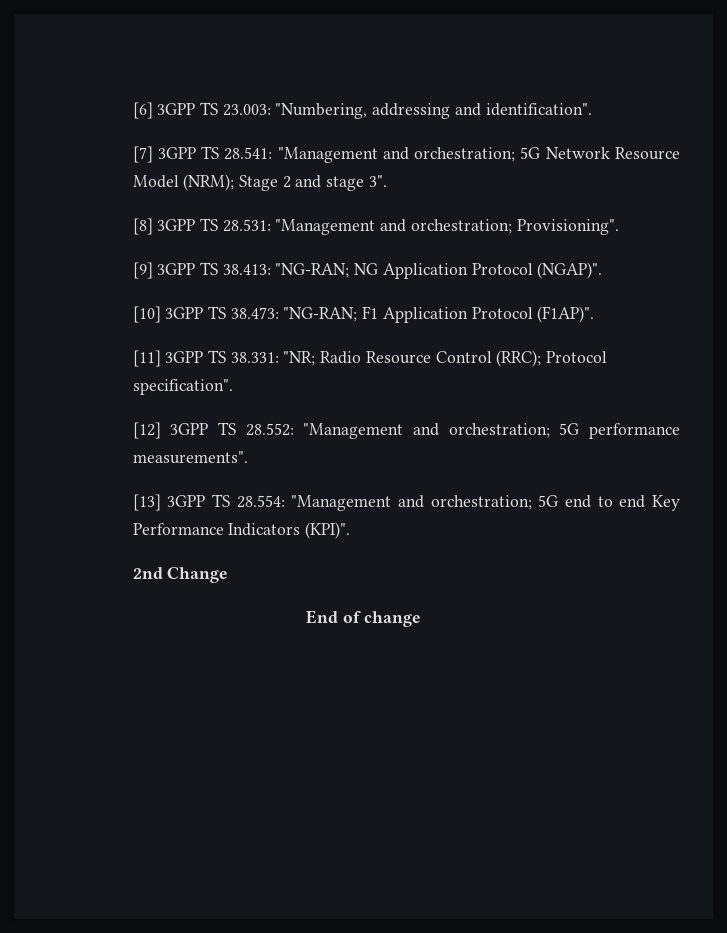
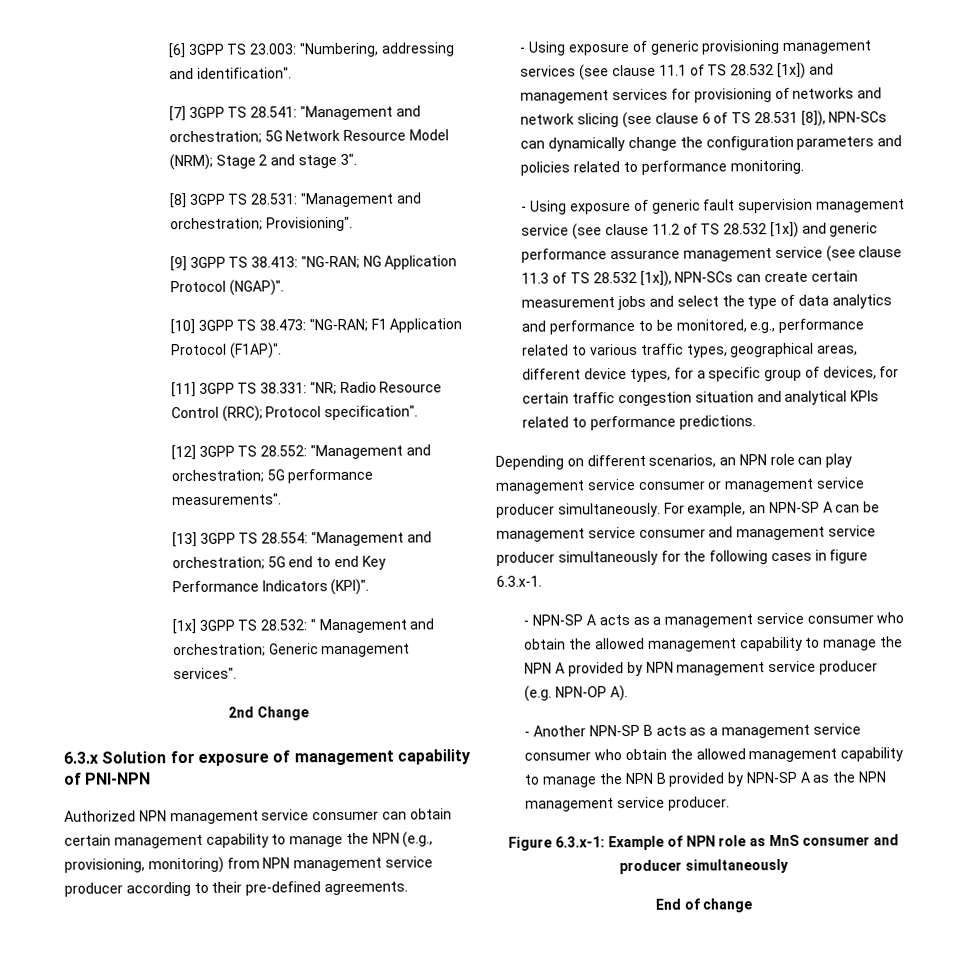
[132,567,229,583] 2nd Change -> [171,618,435,635] [172,643,411,658] [172,667,237,680] [228,706,309,721] [63,749,471,766] [63,772,152,785] [64,808,452,825] [64,831,434,849] [64,856,433,874] [64,881,408,897] [520,39,873,56] [520,62,834,81] [520,87,883,104] [520,110,888,129] [520,135,903,152] [520,159,804,176] [521,198,905,215] [521,221,879,240] [521,245,903,263] [521,270,858,287] [521,294,892,311] [521,318,865,335] [522,342,859,358] [522,366,900,383] [522,390,880,407] [522,415,756,431] [495,453,853,470] [495,477,865,494] [496,501,881,518] [496,525,876,542] [496,549,869,566] [496,575,542,587] [523,612,905,628] [524,636,903,652] [524,660,878,677] [524,685,628,702] [524,723,861,739] [524,747,904,763] [524,771,888,788] [525,796,730,812] [508,834,899,851] [619,858,789,875] [1x] 3GPP TS 28.532: " Management and orchestration; Generic management services". // 2nd Change // 6.3.x Solution for exposure of management capability of PNI-NPN // Authorized NPN management service consumer can obtain certain management capability to manage the NPN (e.g., provisioning, monitoring) from NPN management service producer according to their pre-defined agreements. // - Using exposure of generic provisioning management services (see clause 11.1 of TS 28.532 [1x]) and management services for provisioning of networks and network slicing (see clause 6 of TS 28.531 [8]), NPN-SCs can dynamically change the configuration parameters and policies related to performance monitoring. // - Using exposure of generic fault supervision management service (see clause 11.2 of TS 28.532 [1x]) and generic performance assurance management service (see clause 11.3 of TS 28.532 [1x]), NPN-SCs can create certain measurement jobs and select the type of data analytics and performance to be monitored, e.g., performance related to various traffic types, geographical areas, different device types, for a specific group of devices, for certain traffic congestion situation and analytical KPIs related to performance predictions. // Depending on different scenarios, an NPN role can play management service consumer or management service producer simultaneously. For example, an NPN-SP A can be management service consumer and management service producer simultaneously for the following cases in figure 6.3.x-1. // - NPN-SP A acts as a management service consumer who obtain the allowed management capability to manage the NPN A provided by NPN management service producer (e.g. NPN-OP A). // - Another NPN-SP B acts as a management service consumer who obtain the allowed management capability to manage the NPN B provided by NPN-SP A as the NPN management service producer. // Figure 6.3.x-1: Example of NPN role as MnS consumer and producer simultaneously

